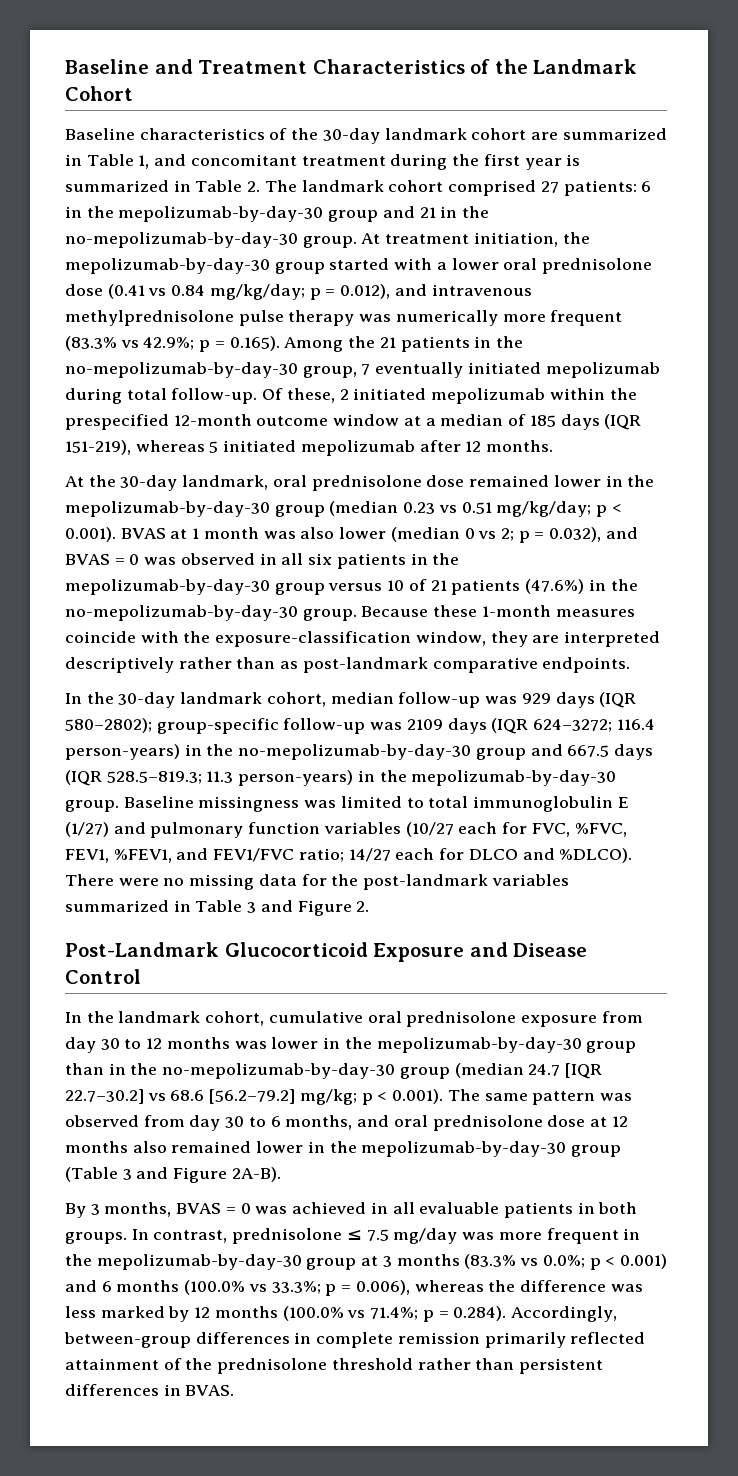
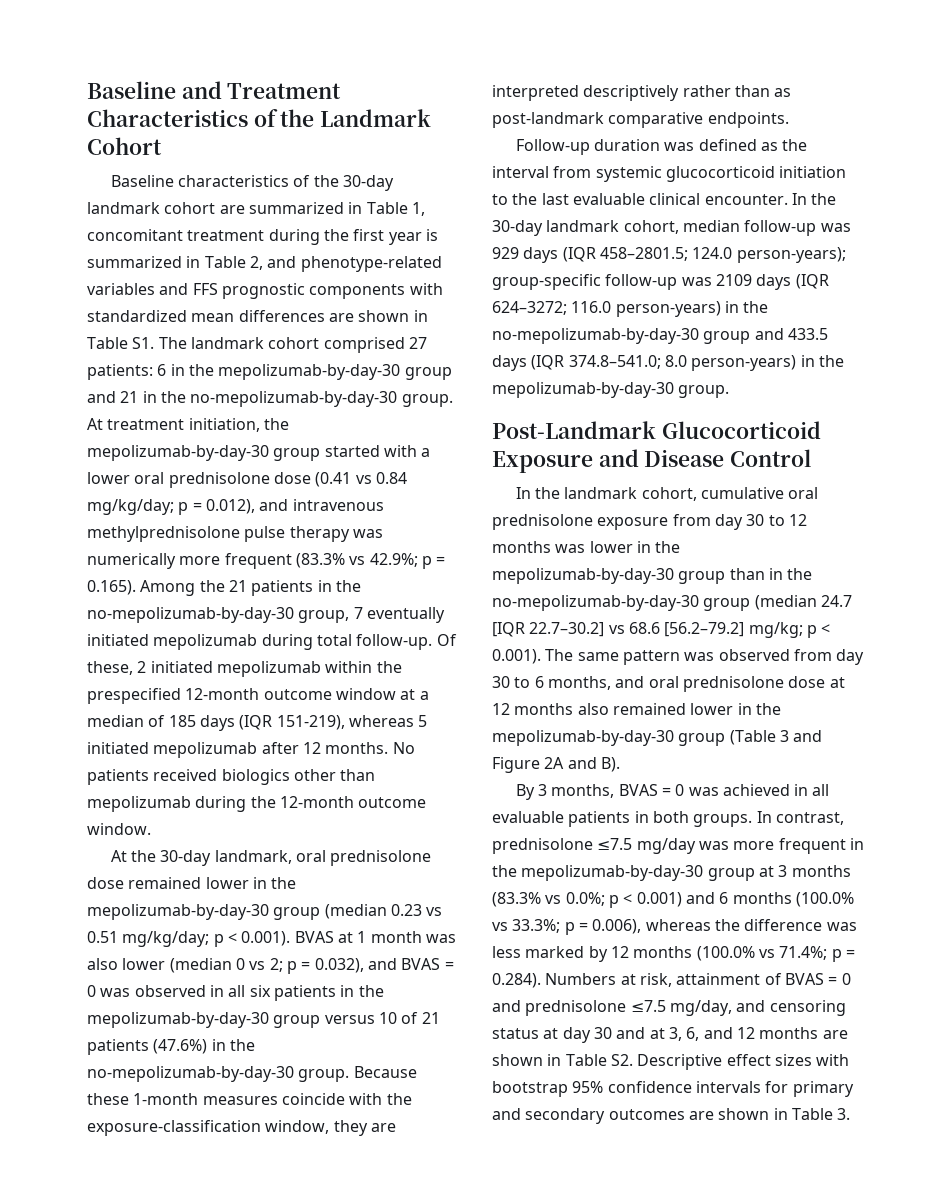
[154,154,187,166] and -> (425, 209) none
[247,181,261,192] 2. -> [249,256,442,272] [87,283,443,299] [87,310,428,322] [87,337,155,349] 2, and phenotype-related variables and FFS prognostic components with standardized mean differences are shown in Table S1.
(554, 446) none -> [392,742,415,754] [87,769,376,785] [87,796,427,812] [87,823,151,835] No patients received biologics other than mepolizumab during the 12-month outcome window.
(631, 665) none -> [515,139,808,155] [492,166,847,182] [492,193,788,205] Follow-up duration was defined as the interval from systemic glucocorticoid initiation to the last evaluable clinical encounter.
[65,718,152,733] 580–2802); -> [599,247,846,263] 458–2801.5; 124.0 person-years);
[616,719,655,730] 116.4 -> [571,301,612,313] 116.0
[567,744,654,760] [65,770,234,786] 667.5 days (IQR 528.5–819.3; 11.3 -> [787,328,828,340] [492,355,687,371] 433.5 days (IQR 374.8–541.0; 8.0
[123,796,629,812] [65,822,627,838] [65,848,633,863] [65,874,569,890] [65,900,370,916] Baseline missingness was limited to total immunoglobulin E (1/27) and pulmonary function variables (10/27 each for FVC, %FVC, FEV1, %FEV1, and FEV1/FVC ratio; 14/27 each for DLCO and %DLCO). There were no missing data for the post-landmark variables summarized in Table 3 and Figure 2. -> (730, 391) none
[231,1167,281,1182] 2A-B). -> [544,757,620,772] 2A and B).
[346,1229,389,1241] ≤ 7.5 -> [597,838,633,850] ≤7.5
[510,1306,617,1322] [64,1332,646,1348] [65,1358,604,1374] [65,1384,235,1396] Accordingly, between-group differences in complete remission primarily reflected attainment of the prednisolone threshold rather than persistent differences in BVAS. -> [545,973,851,987] [492,1000,846,1016] [492,1027,848,1043] [492,1054,850,1070] [492,1081,854,1097] [492,1108,851,1124] Numbers at risk, attainment of BVAS = 0 and prednisolone ≤7.5 mg/day, and censoring status at day 30 and at 3, 6, and 12 months are shown in Table S2. Descriptive effect sizes with bootstrap 95% confidence intervals for primary and secondary outcomes are shown in Table 3.

